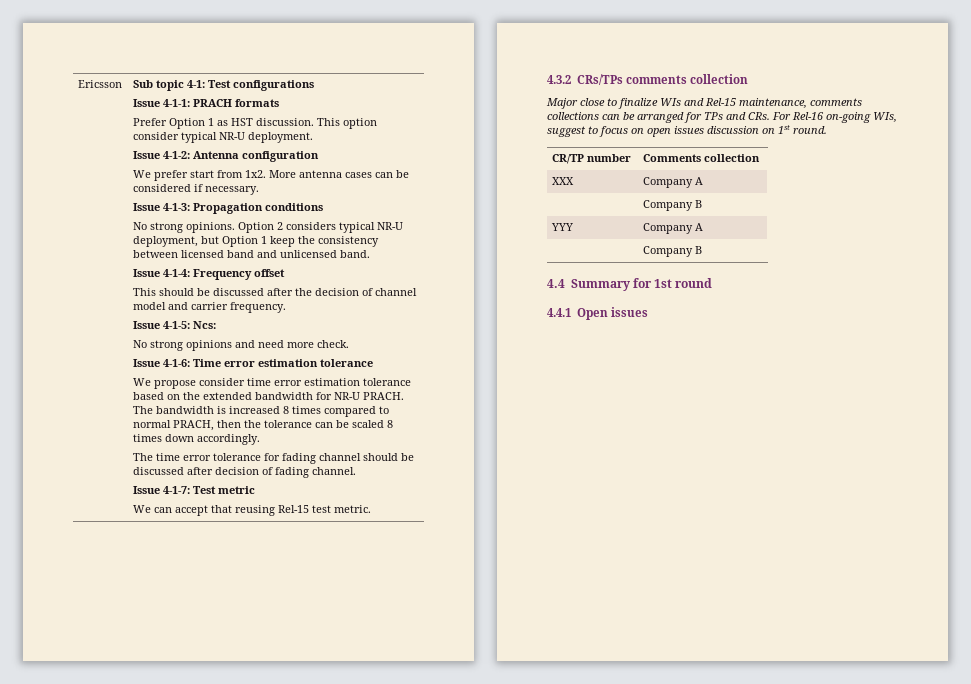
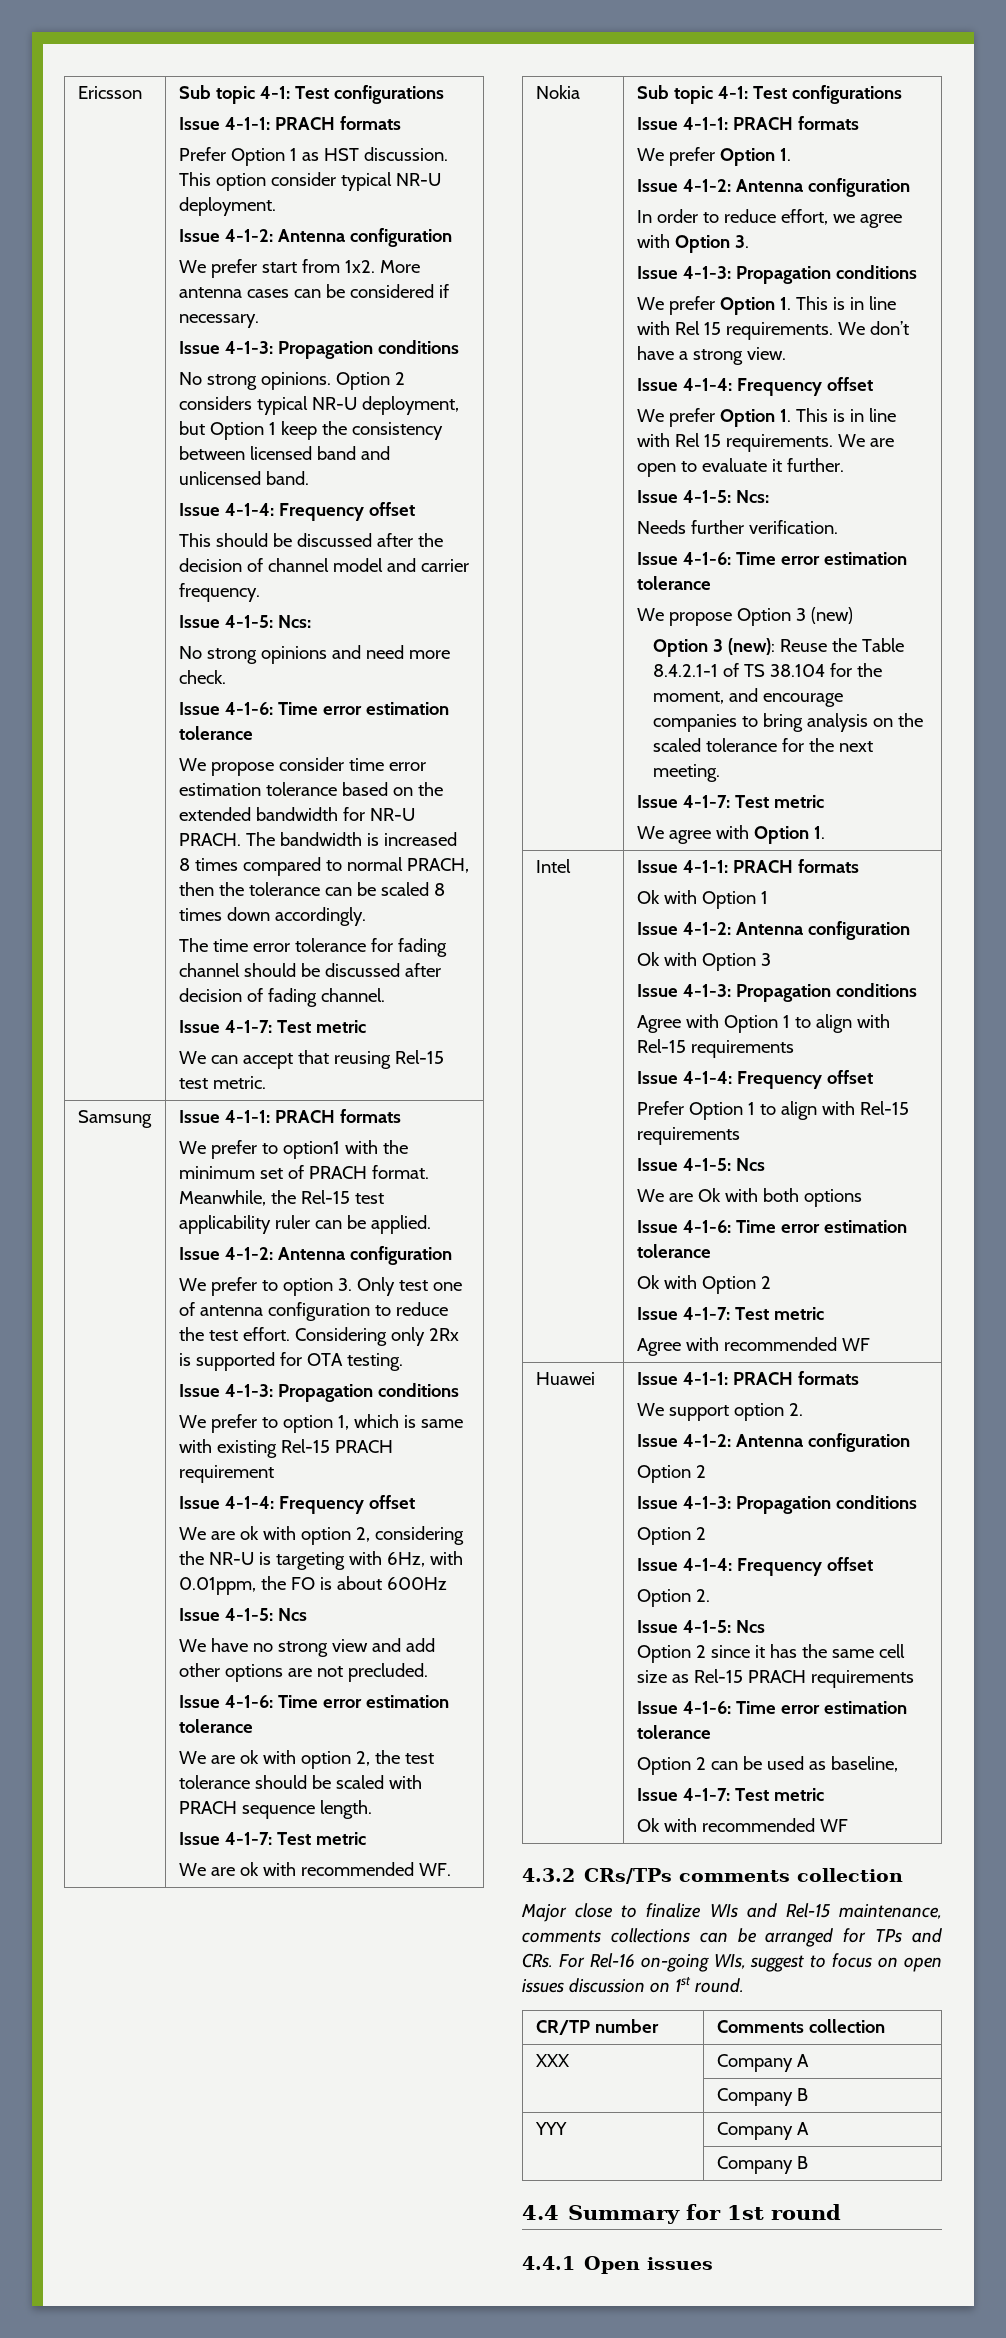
(372, 509) none -> [77,1110,152,1128] [178,1109,401,1123] [178,1140,408,1159] [178,1165,429,1179] [178,1190,384,1206] [178,1215,431,1234] [178,1246,452,1265] [178,1277,462,1296] [178,1302,448,1321] [178,1327,459,1346] [178,1352,403,1371] [178,1383,459,1402] [178,1414,463,1433] [178,1439,393,1458] [178,1465,274,1483] [178,1495,415,1514] [178,1526,464,1545] [178,1551,463,1570] [178,1576,447,1595] [178,1608,307,1621] [178,1638,435,1657] [178,1663,428,1682] [178,1695,449,1708] [178,1719,253,1733] [178,1750,434,1769] [178,1775,422,1789] [178,1800,372,1819] [178,1832,366,1845] [178,1862,451,1876] [535,85,580,99] [636,85,902,104] [636,116,859,130] [636,147,791,166] [636,178,910,197] [636,209,902,228] [636,234,749,253] [636,265,917,284] [636,296,896,315] [636,321,909,340] [636,346,786,365] [636,377,873,396] [636,408,896,427] [636,433,894,452] [636,458,844,477] [636,490,769,503] [636,520,838,534] [636,552,907,565] [636,576,711,590] [636,607,853,626] [652,638,904,657] [652,663,882,677] [652,688,843,707] [652,713,923,732] [652,738,873,752] [652,764,720,782] [636,795,824,808] [636,825,825,844] [535,859,571,873] [636,859,859,873] [636,890,768,909] [636,921,910,940] [636,952,771,971] [636,983,917,1002] [636,1014,890,1033] [636,1039,794,1058] [636,1070,873,1089] [636,1101,909,1120] [636,1127,740,1145] [636,1158,765,1171] [636,1188,862,1207] [636,1220,907,1233] [636,1244,711,1258] [636,1275,771,1294] [636,1307,824,1320] [636,1337,870,1356] [535,1372,595,1385] [636,1371,859,1385] [636,1403,803,1421] [636,1433,910,1452] [636,1465,706,1483] [636,1495,917,1514] [636,1527,706,1545] [636,1557,873,1576] [636,1589,710,1607] [636,1620,765,1633] [636,1644,905,1663] [636,1669,914,1688] [636,1701,907,1714] [636,1725,711,1739] [636,1756,898,1775] [636,1788,824,1801] [636,1818,848,1832] // Samsung | Issue 4-1-1: PRACH formats // We prefer to option1 with the minimum set of PRACH format. Meanwhile, the Rel-15 test applicability ruler can be applied. // Issue 4-1-2: Antenna configuration // We prefer to option 3. Only test one of antenna configuration to reduce the test effort. Considering only 2Rx is supported for OTA testing. // Issue 4-1-3: Propagation conditions // We prefer to option 1, which is same with existing Rel-15 PRACH requirement // Issue 4-1-4: Frequency offset // We are ok with option 2, considering the NR-U is targeting with 6Hz, with 0.01ppm, the FO is about 600Hz // Issue 4-1-5: Ncs // We have no strong view and add other options are not precluded. // Issue 4-1-6: Time error estimation tolerance // We are ok with option 2, the test tolerance should be scaled with PRACH sequence length. // Issue 4-1-7: Test metric // We are ok with recommended WF. // Nokia | Sub topic 4-1: Test configurations // Issue 4-1-1: PRACH formats // We prefer Option 1. // Issue 4-1-2: Antenna configuration // In order to reduce effort, we agree with Option 3. // Issue 4-1-3: Propagation conditions // We prefer Option 1. This is in line with Rel 15 requirements. We don’t have a strong view. // Issue 4-1-4: Frequency offset // We prefer Option 1. This is in line with Rel 15 requirements. We are open to evaluate it further. // Issue 4-1-5: Ncs: // Needs further verification. // Issue 4-1-6: Time error estimation tolerance // We propose Option 3 (new) // Option 3 (new): Reuse the Table 8.4.2.1-1 of TS 38.104 for the moment, and encourage companies to bring analysis on the scaled tolerance for the next meeting. // Issue 4-1-7: Test metric // We agree with Option 1. // Intel | Issue 4-1-1: PRACH formats // Ok with Option 1 // Issue 4-1-2: Antenna configuration // Ok with Option 3 // Issue 4-1-3: Propagation conditions // Agree with Option 1 to align with Rel-15 requirements // Issue 4-1-4: Frequency offset // Prefer Option 1 to align with Rel-15 requirements // Issue 4-1-5: Ncs // We are Ok with both options // Issue 4-1-6: Time error estimation tolerance // Ok with Option 2 // Issue 4-1-7: Test metric // Agree with recommended WF // Huawei | Issue 4-1-1: PRACH formats // We support option 2. // Issue 4-1-2: Antenna configuration // Option 2 // Issue 4-1-3: Propagation conditions // Option 2 // Issue 4-1-4: Frequency offset // Option 2. // Issue 4-1-5: Ncs // Option 2 since it has the same cell size as Rel-15 PRACH requirements // Issue 4-1-6: Time error estimation tolerance // Option 2 can be used as baseline, // Issue 4-1-7: Test metric // Ok with recommended WF

